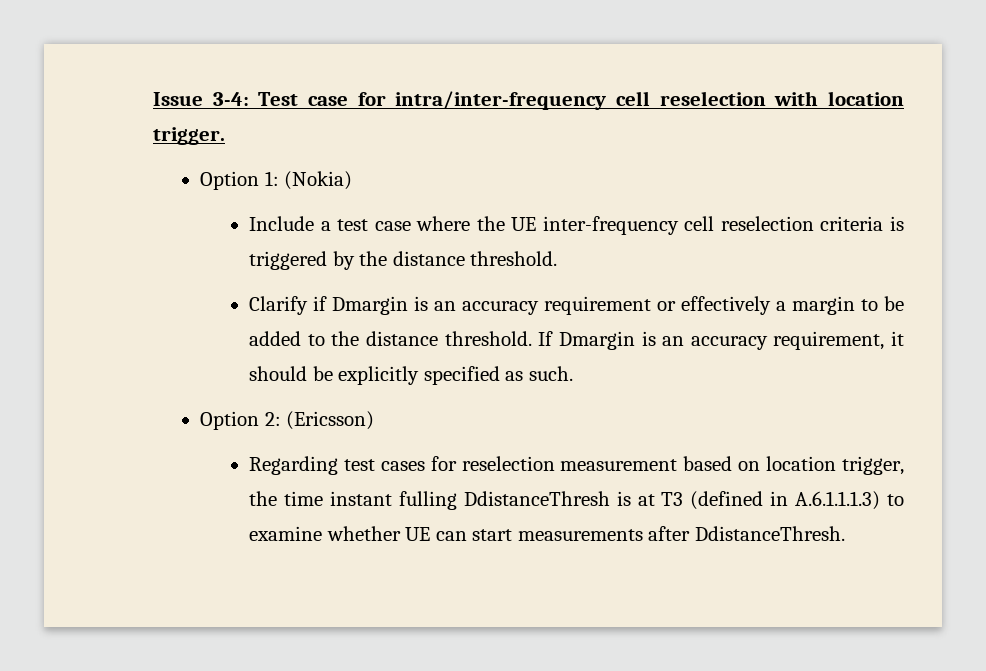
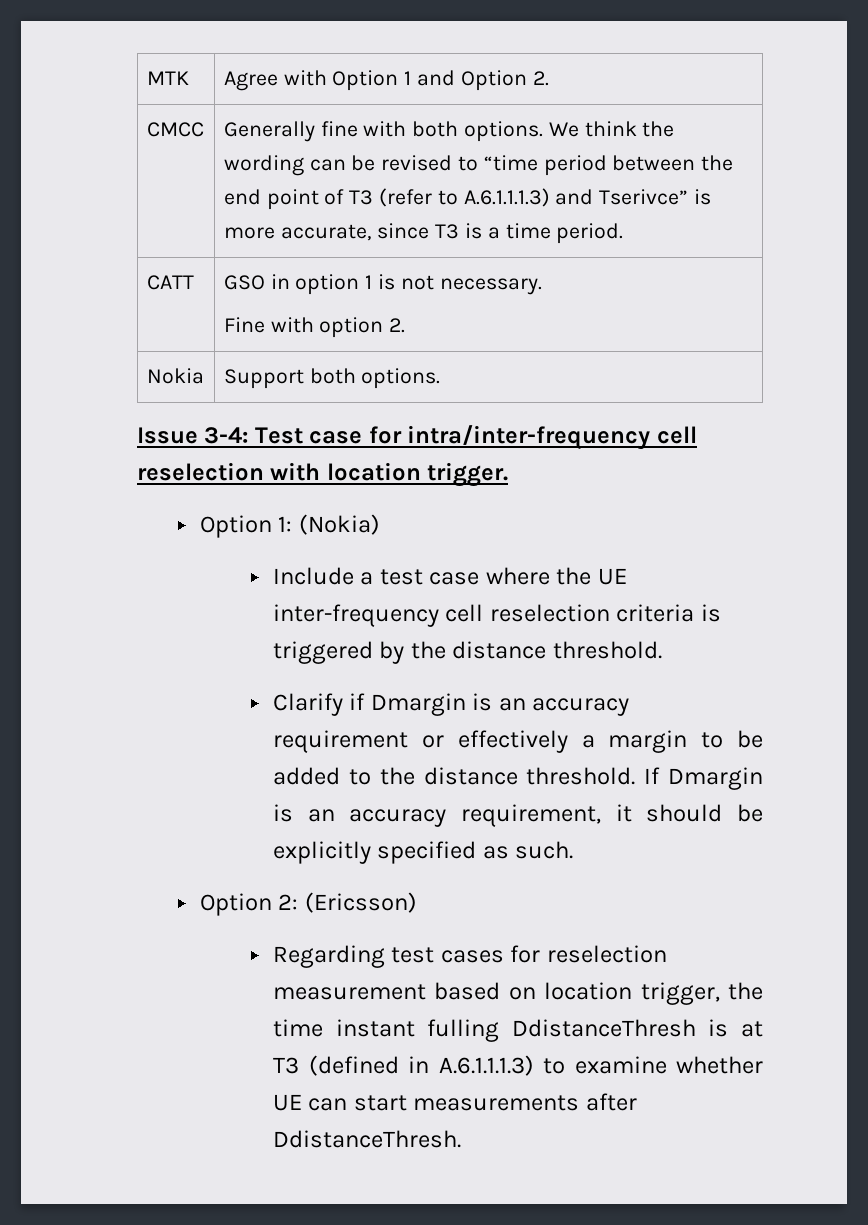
(153, 99) none -> [146,71,189,85] [223,70,549,91] [146,122,204,137] [223,121,675,142] [223,155,734,176] [223,188,711,210] [223,223,624,244] [146,275,194,290] [223,274,542,295] [223,317,406,338] [146,368,204,384] [223,368,441,389] MTK | Agree with Option 1 and Option 2. // CMCC | Generally fine with both options. We think the wording can be revised to “time period between the end point of T3 (refer to A.6.1.1.1.3) and Tserivce” is more accurate, since T3 is a time period. // CATT | GSO in option 1 is not necessary. // Fine with option 2. // Nokia | Support both options. //

